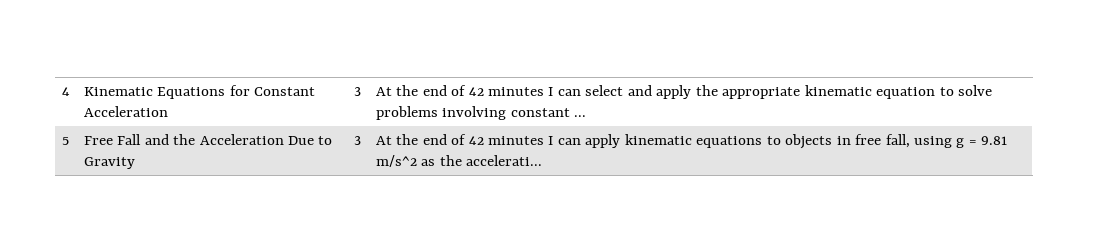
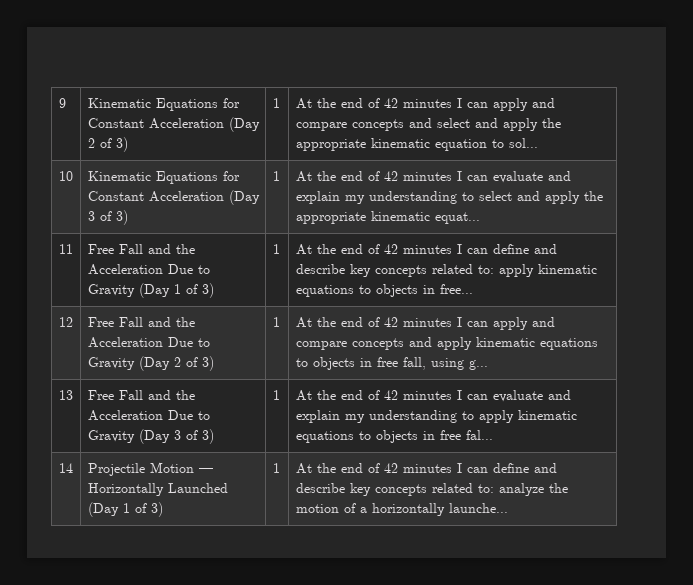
[61,87,70,96] [83,85,316,99] [83,106,168,117] [353,87,361,96] [375,85,992,99] [375,106,587,120] [61,137,69,145] [83,134,333,145] [83,157,135,169] [353,136,361,145] [375,134,621,148] 4 | Kinematic Equations for Constant Acceleration | 3 | At the end of 42 minutes I can select and apply the appropriate kinematic equation to solve problems involving constant ... // 5 | Free Fall and the Acceleration Due to Gravity | 3 | At the end of 42 minutes I can apply -> [58,98,66,108] [87,98,240,111] [87,117,260,132] [87,137,128,152] [272,98,280,108] [295,98,555,111] [295,118,561,131] [295,138,538,151] [58,171,73,181] [87,171,240,184] [87,190,260,205] [87,210,128,225] [272,171,280,181] [295,171,571,183] [295,191,603,204] [295,211,480,224] [58,244,73,254] [87,244,195,254] [87,264,210,275] [87,283,214,298] [272,244,280,254] [295,244,557,255] [295,264,597,277] [295,284,473,297] [58,317,73,327] [87,317,195,327] [87,337,210,348] [87,356,214,371] [272,317,280,327] [295,317,555,330] [295,337,472,350] 9 | Kinematic Equations for Constant Acceleration (Day 2 of 3) | 1 | At the end of 42 minutes I can apply and compare concepts and select and apply the appropriate kinematic equation to sol... // 10 | Kinematic Equations for Constant Acceleration (Day 3 of 3) | 1 | At the end of 42 minutes I can evaluate and explain my understanding to select and apply the appropriate kinematic equat... // 11 | Free Fall and the Acceleration Due to Gravity (Day 1 of 3) | 1 | At the end of 42 minutes I can define and describe key concepts related to: apply kinematic equations to objects in free... // 12 | Free Fall and the Acceleration Due to Gravity (Day 2 of 3) | 1 | At the end of 42 minutes I can apply and compare concepts and apply
[956,136,1008,148] [375,155,543,167] g = 9.81 m/s^2 as the accelerati... -> [468,360,488,370] [58,390,73,400] [87,390,195,400] [87,410,210,421] [87,429,214,444] [272,390,280,400] [295,390,571,402] [295,410,577,423] [295,430,493,443] [58,463,73,473] [87,462,213,476] [87,483,228,496] [87,502,163,517] [272,463,280,473] [295,463,557,474] [295,483,568,496] [295,503,508,516] g... // 13 | Free Fall and the Acceleration Due to Gravity (Day 3 of 3) | 1 | At the end of 42 minutes I can evaluate and explain my understanding to apply kinematic equations to objects in free fal... // 14 | Projectile Motion — Horizontally Launched (Day 1 of 3) | 1 | At the end of 42 minutes I can define and describe key concepts related to: analyze the motion of a horizontally launche...

